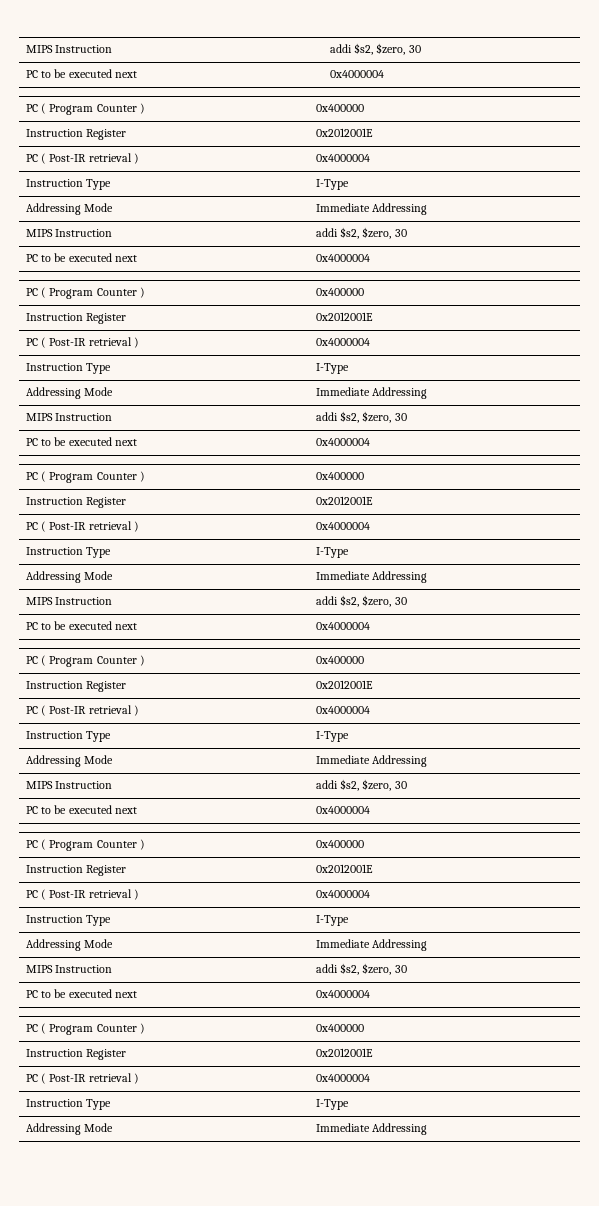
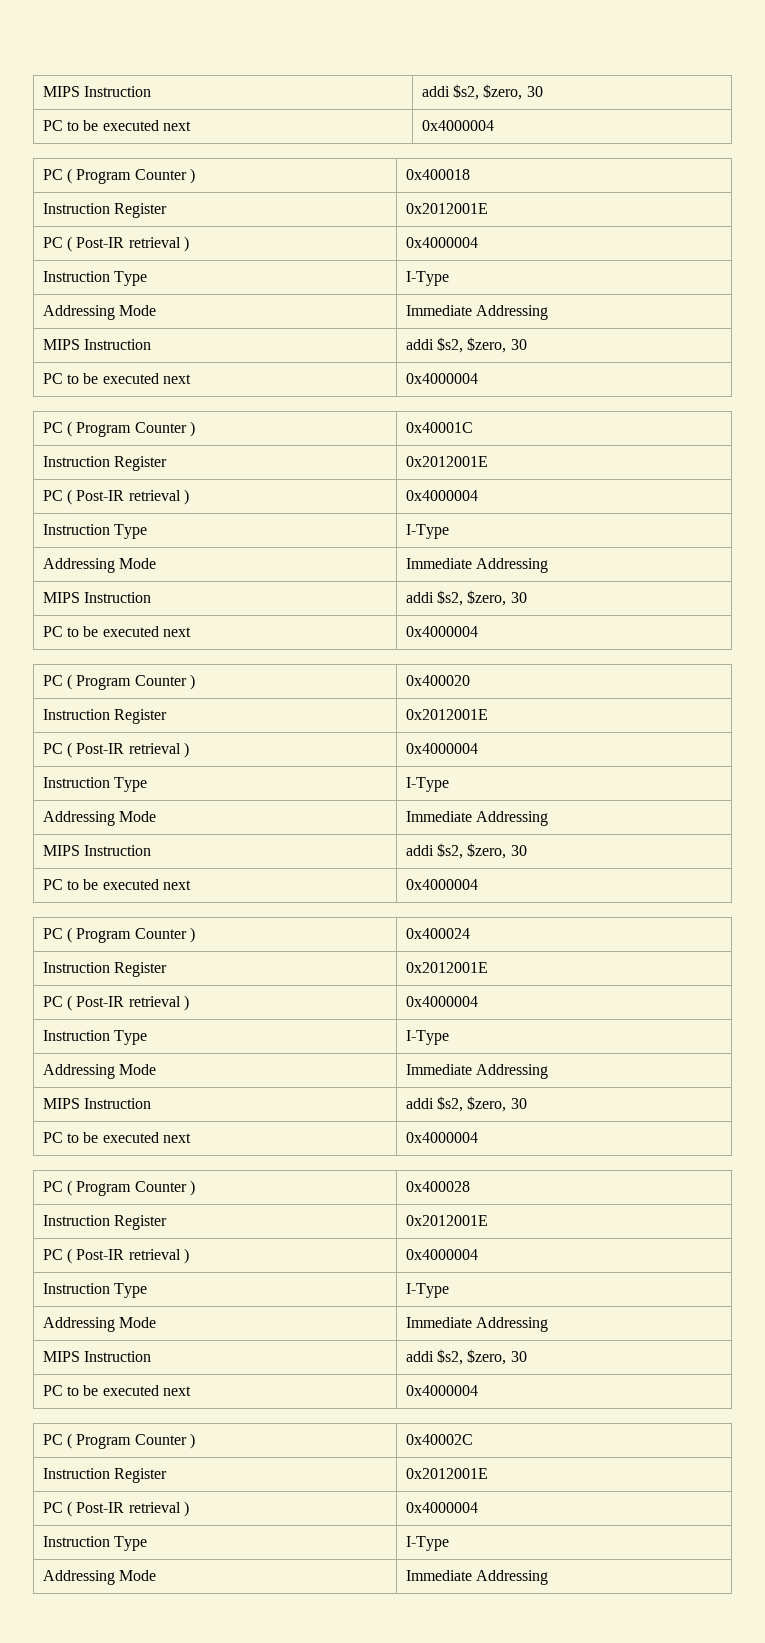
[316,104,365,112] 0x400000 -> [405,169,470,180] 0x400018
[316,288,365,296] 0x400000 -> [405,422,473,433] 0x40001C
[316,472,365,480] 0x400000 -> [405,675,470,686] 0x400020
[316,656,365,664] 0x400000 -> [405,928,470,939] 0x400024
[316,840,365,848] 0x400000 -> [405,1181,470,1192] 0x400028
[316,1024,365,1032] 0x400000 -> [405,1434,473,1445] 0x40002C

